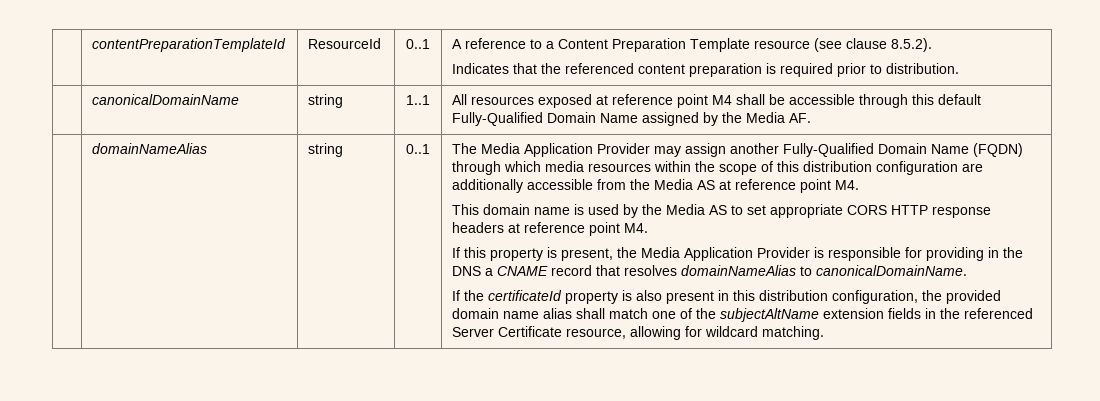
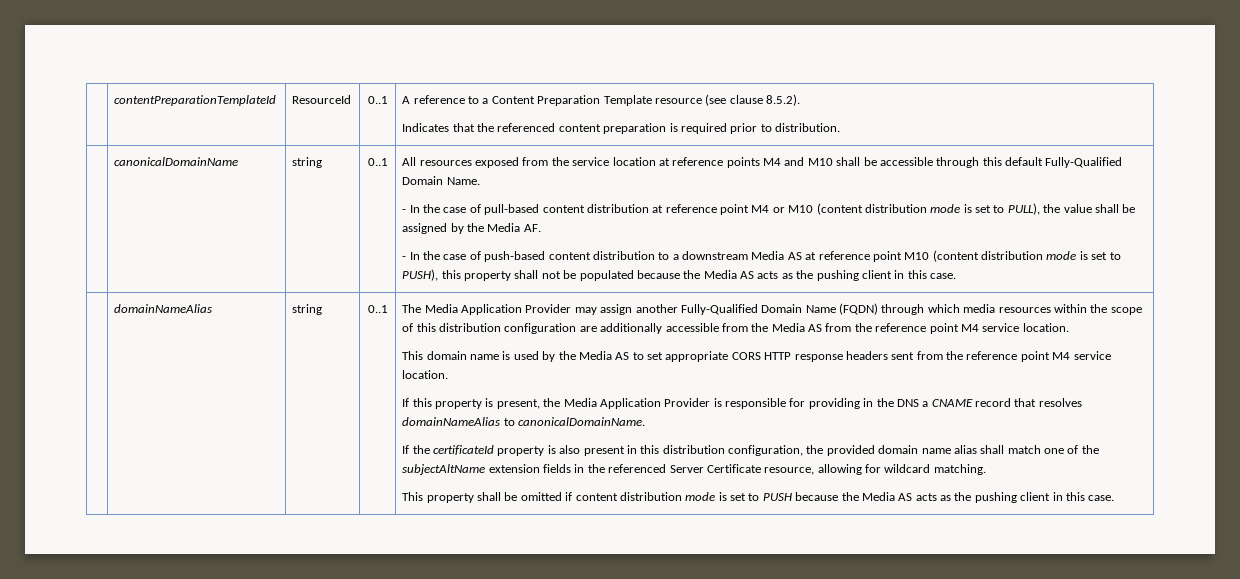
[406,95,430,105] 1..1 -> [367,158,388,166] 0..1
[596,94,733,108] at reference point M4 -> [522,157,833,168] from the service location at reference points M4 and M10
[600,113,639,123] Name -> [446,177,480,185] [402,203,1136,215] Name. // - In the case of pull-based content distribution at reference point M4 or M10 (content distribution mode is set to PULL), the value shall be
(812, 118) none -> [402,250,1121,262] [402,269,957,281] // - In the case of push-based content distribution to a downstream Media AS at reference point M10 (content distribution mode is set to PUSH), this property shall not be populated because the Media AS acts as the pushing client in this case.
[719,179,860,193] at reference point M4. -> [825,323,1069,334] from the reference point M4 service location.
[508,222,649,236] at reference point M4. -> [891,351,1111,362] [402,370,449,379] sent from the reference point M4 service location.
(825, 333) none -> [402,492,1115,503] // This property shall be omitted if content distribution mode is set to PUSH because the Media AS acts as the pushing client in this case.

